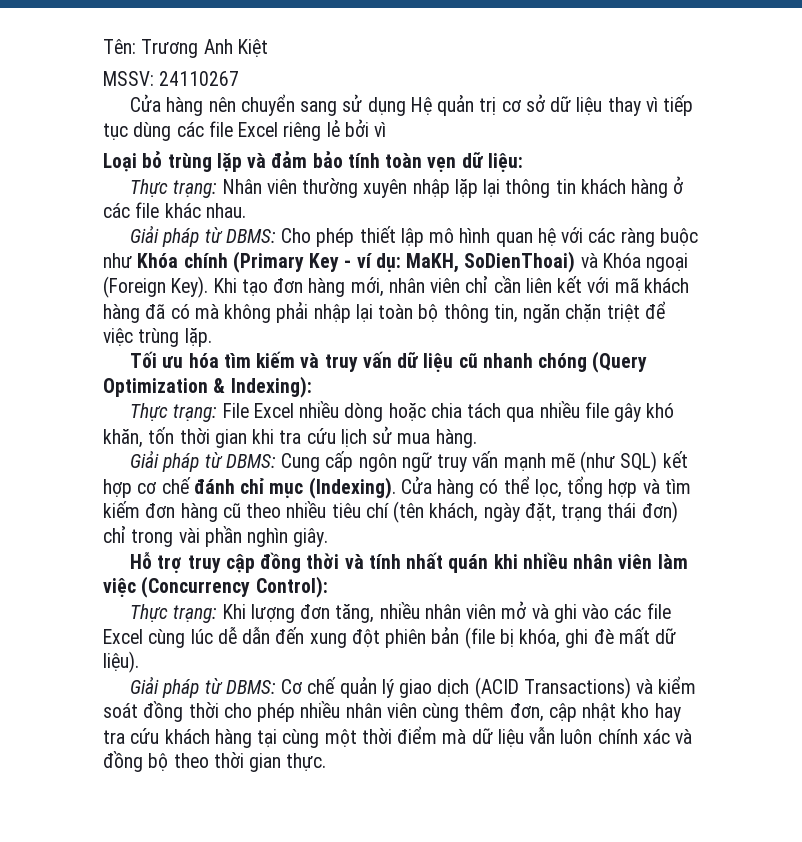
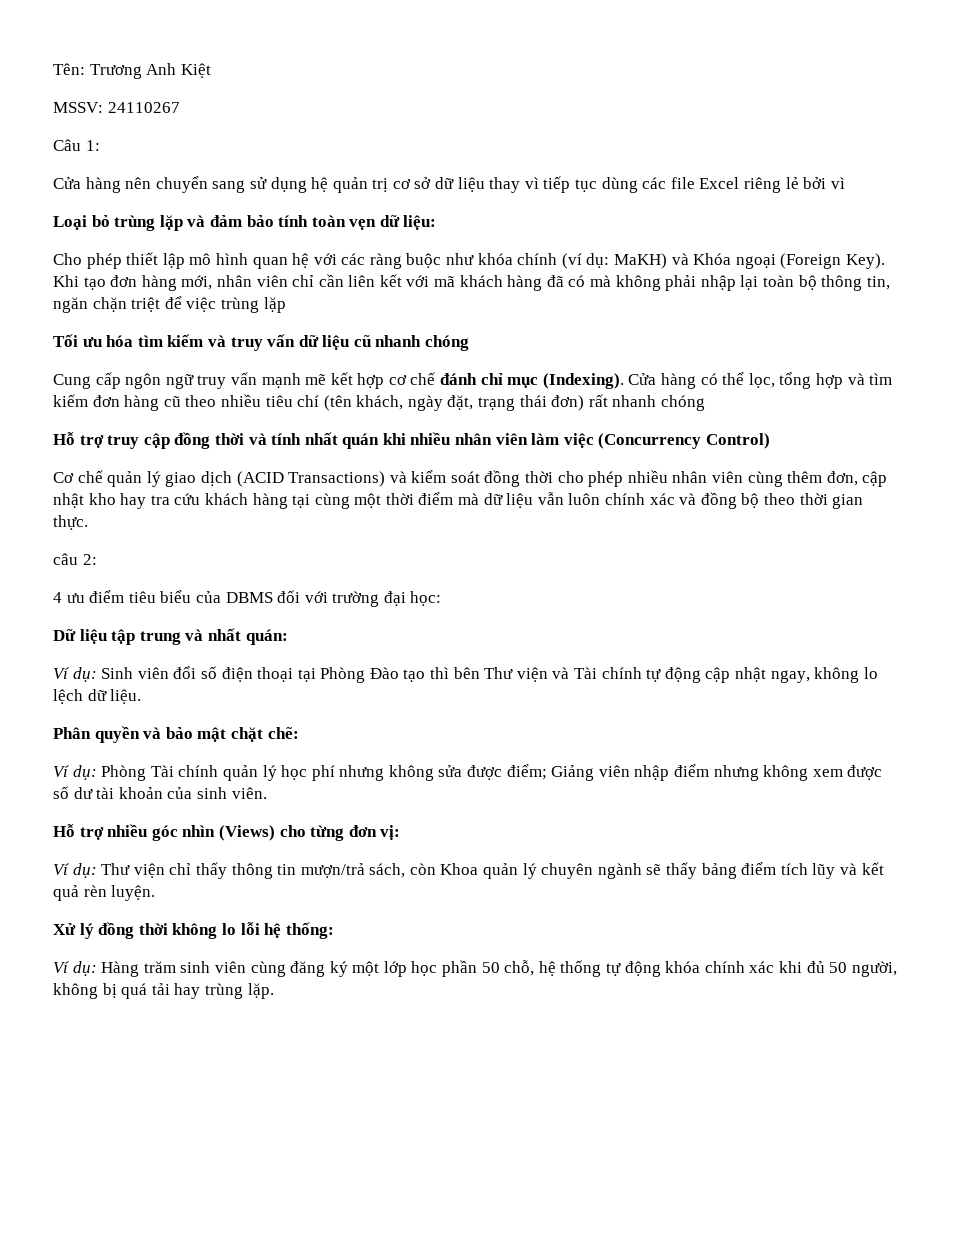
(240, 78) none -> [53,139,100,151] // Câu 1:
[410,97,432,115] Hệ -> [311,177,329,192] hệ
[130,176,684,198] [103,202,246,218] [130,226,276,247] Thực trạng: Nhân viên thường xuyên nhập lặp lại thông tin khách hàng ở các file khác nhau. // Giải pháp từ DBMS: -> (437, 222) none
[137,251,576,273] Khóa chính (Primary Key - ví dụ: MaKH, SoDienThoai) -> [477,253,668,269] khóa chính (ví dụ: MaKH)
[184,328,212,347] lặp. -> [263,297,286,313] lặp
[592,351,648,373] [103,376,312,398] [130,401,675,422] [103,426,477,448] [130,451,276,472] (Query Optimization & Indexing): // Thực trạng: File Excel nhiều dòng hoặc chia tách qua nhiều file gây khó khăn, tốn thời gian khi tra cứu lịch sử mua hàng. // Giải pháp từ DBMS: -> (470, 343) //
[580,451,658,473] (như SQL) -> (327, 379) none
[103,526,329,547] chỉ trong vài phần nghìn giây. -> [588,394,706,411] rất nhanh chóng
[255,576,328,598] [130,601,671,623] [103,626,677,649] [103,651,139,673] [130,677,276,698] Control): // Thực trạng: Khi lượng đơn tăng, nhiều nhân viên mở và ghi vào các file Excel cùng lúc dễ dẫn đến xung đột phiên bản (file bị khóa, ghi đè mất dữ liệu). // Giải pháp từ DBMS: -> [706,433,771,449] Control) //
(327, 762) none -> [53,553,97,565] [53,590,442,607] [53,628,288,645] [53,666,878,683] [53,689,142,704] [53,726,299,743] [53,764,883,781] [53,786,267,799] [53,824,401,841] [53,862,884,879] [53,885,156,901] [53,922,334,939] [53,960,897,977] [53,983,274,999] // câu 2: // 4 ưu điểm tiêu biểu của DBMS đối với trường đại học: // Dữ liệu tập trung và nhất quán: // Ví dụ: Sinh viên đổi số điện thoại tại Phòng Đào tạo thì bên Thư viện và Tài chính tự động cập nhật ngay, không lo lệch dữ liệu. // Phân quyền và bảo mật chặt chẽ: // Ví dụ: Phòng Tài chính quản lý học phí nhưng không sửa được điểm; Giảng viên nhập điểm nhưng không xem được số dư tài khoản của sinh viên. // Hỗ trợ nhiều góc nhìn (Views) cho từng đơn vị: // Ví dụ: Thư viện chỉ thấy thông tin mượn/trả sách, còn Khoa quản lý chuyên ngành sẽ thấy bảng điểm tích lũy và kết quả rèn luyện. // Xử lý đồng thời không lo lỗi hệ thống: // Ví dụ: Hàng trăm sinh viên cùng đăng ký một lớp học phần 50 chỗ, hệ thống tự động khóa chính xác khi đủ 50 người, không bị quá tải hay trùng lặp.

